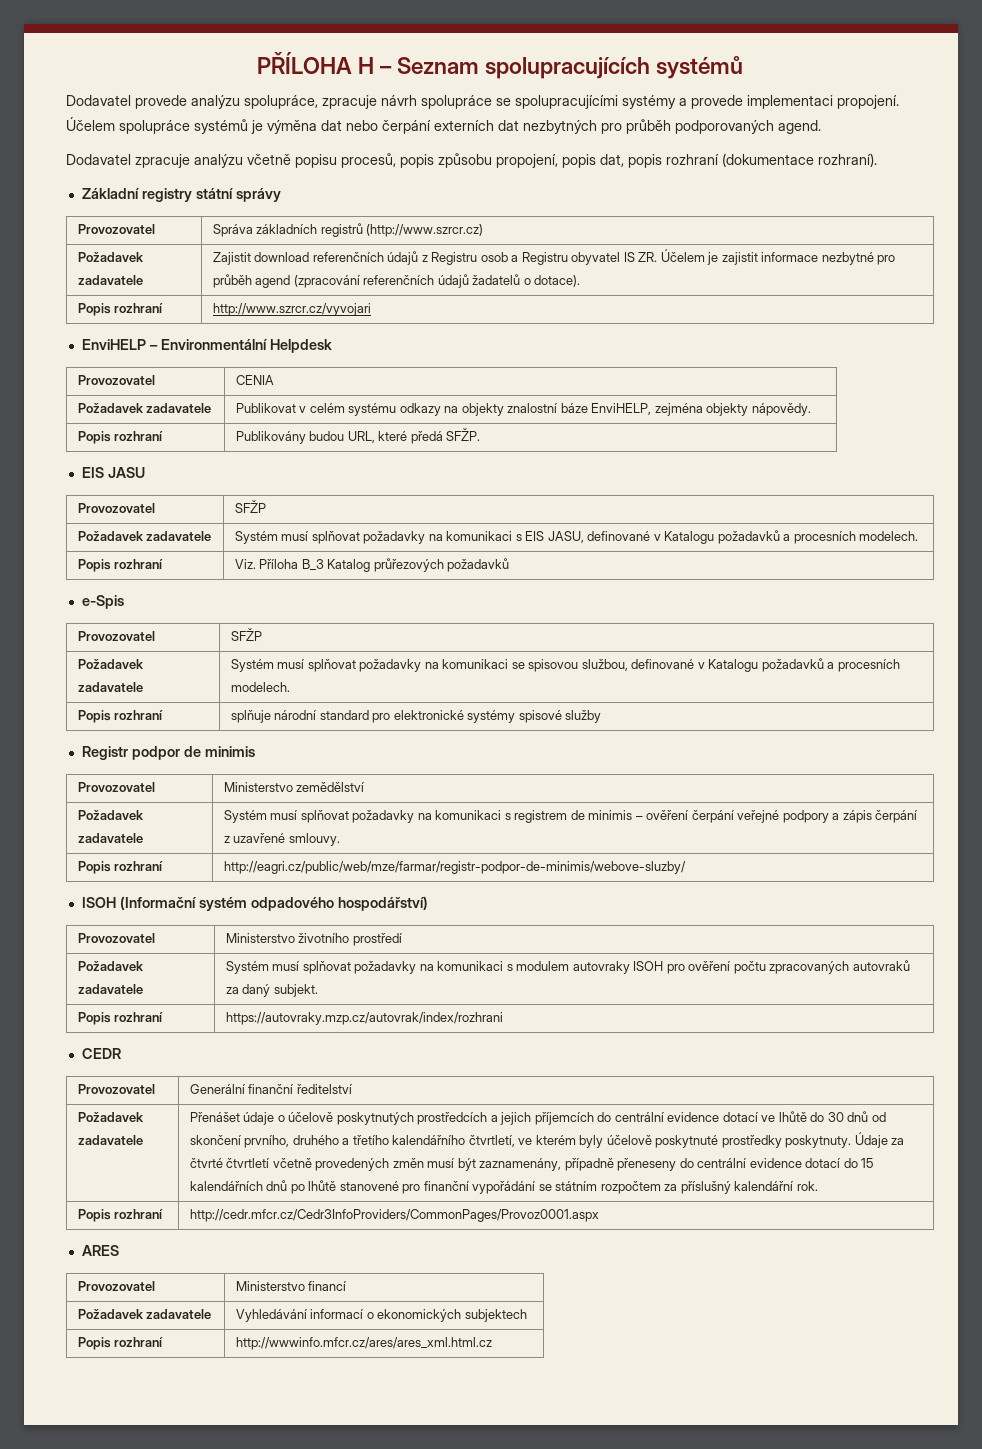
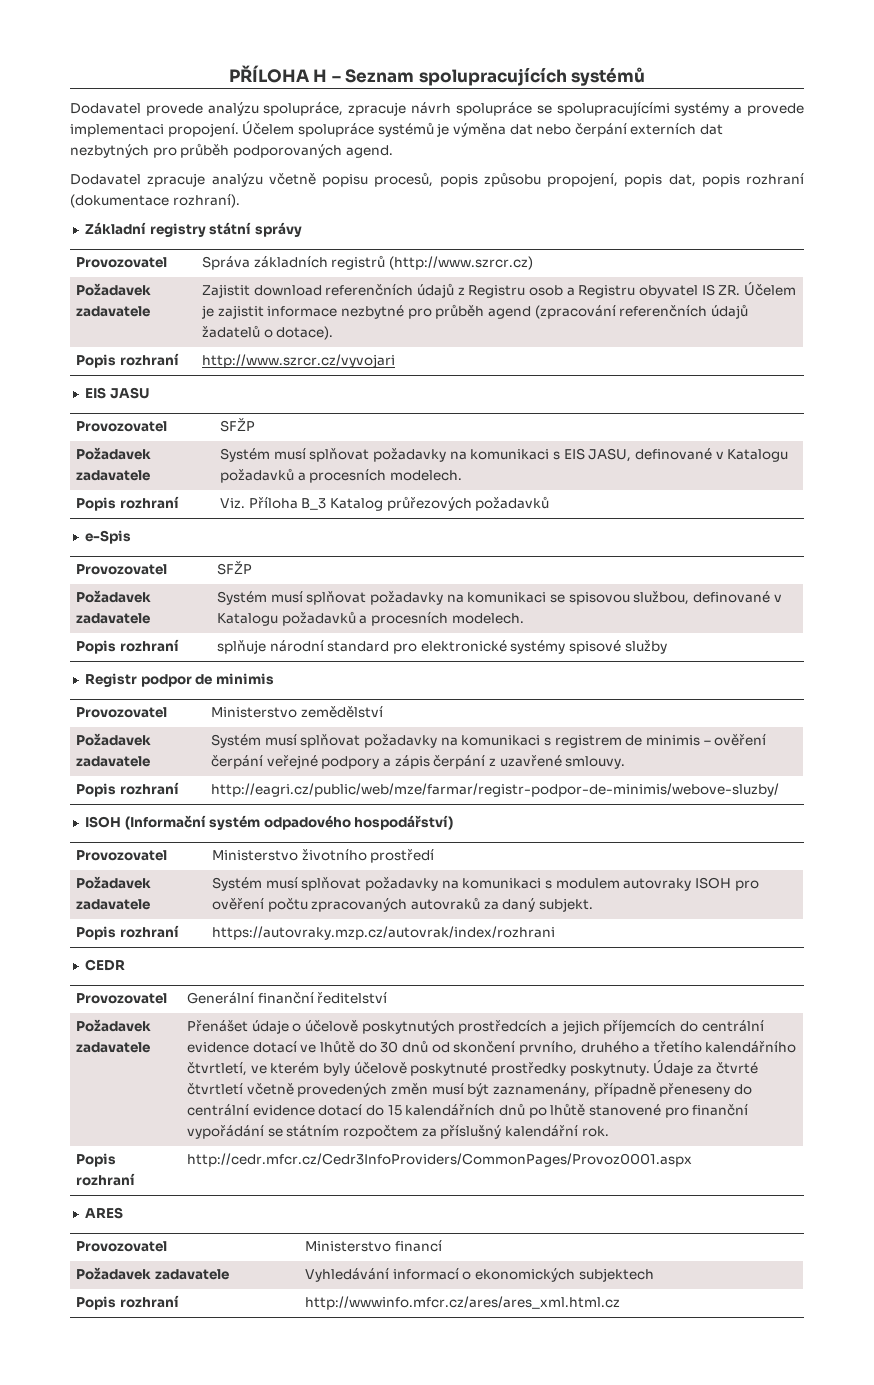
[81,339,332,353] [77,375,155,385] [235,375,274,385] [77,403,212,413] [235,403,811,416] [77,431,164,444] [235,428,481,444] // EnviHELP – Environmentální Helpdesk // Provozovatel | CENIA // Požadavek zadavatele | Publikovat v celém systému odkazy na objekty znalostní báze EnviHELP, zejména objekty nápovědy. // Popis rozhraní | Publikovány budou URL, které předá SFŽP. -> (396, 361) none

